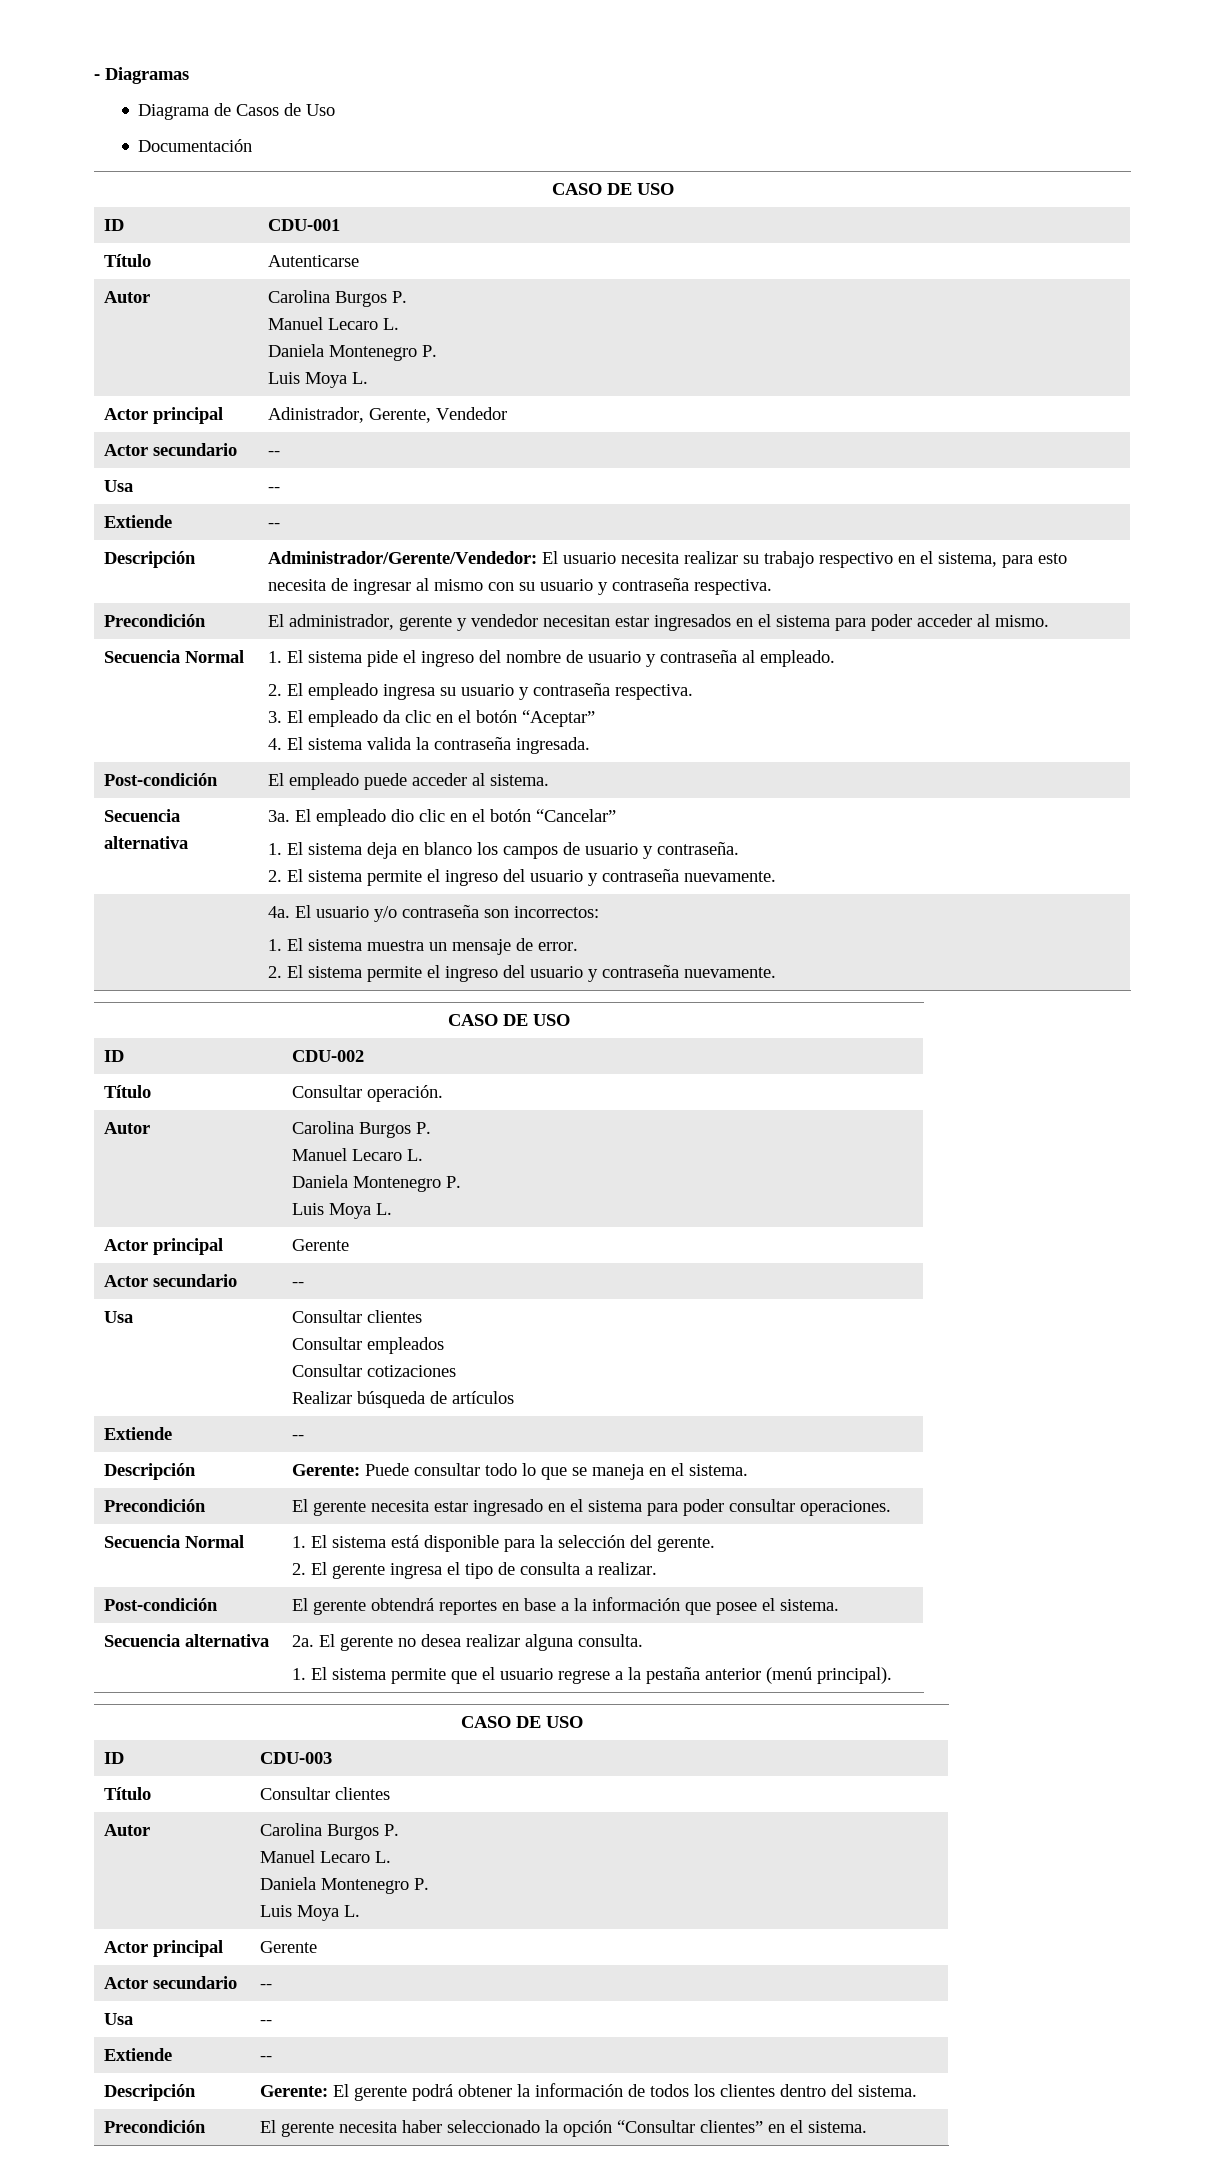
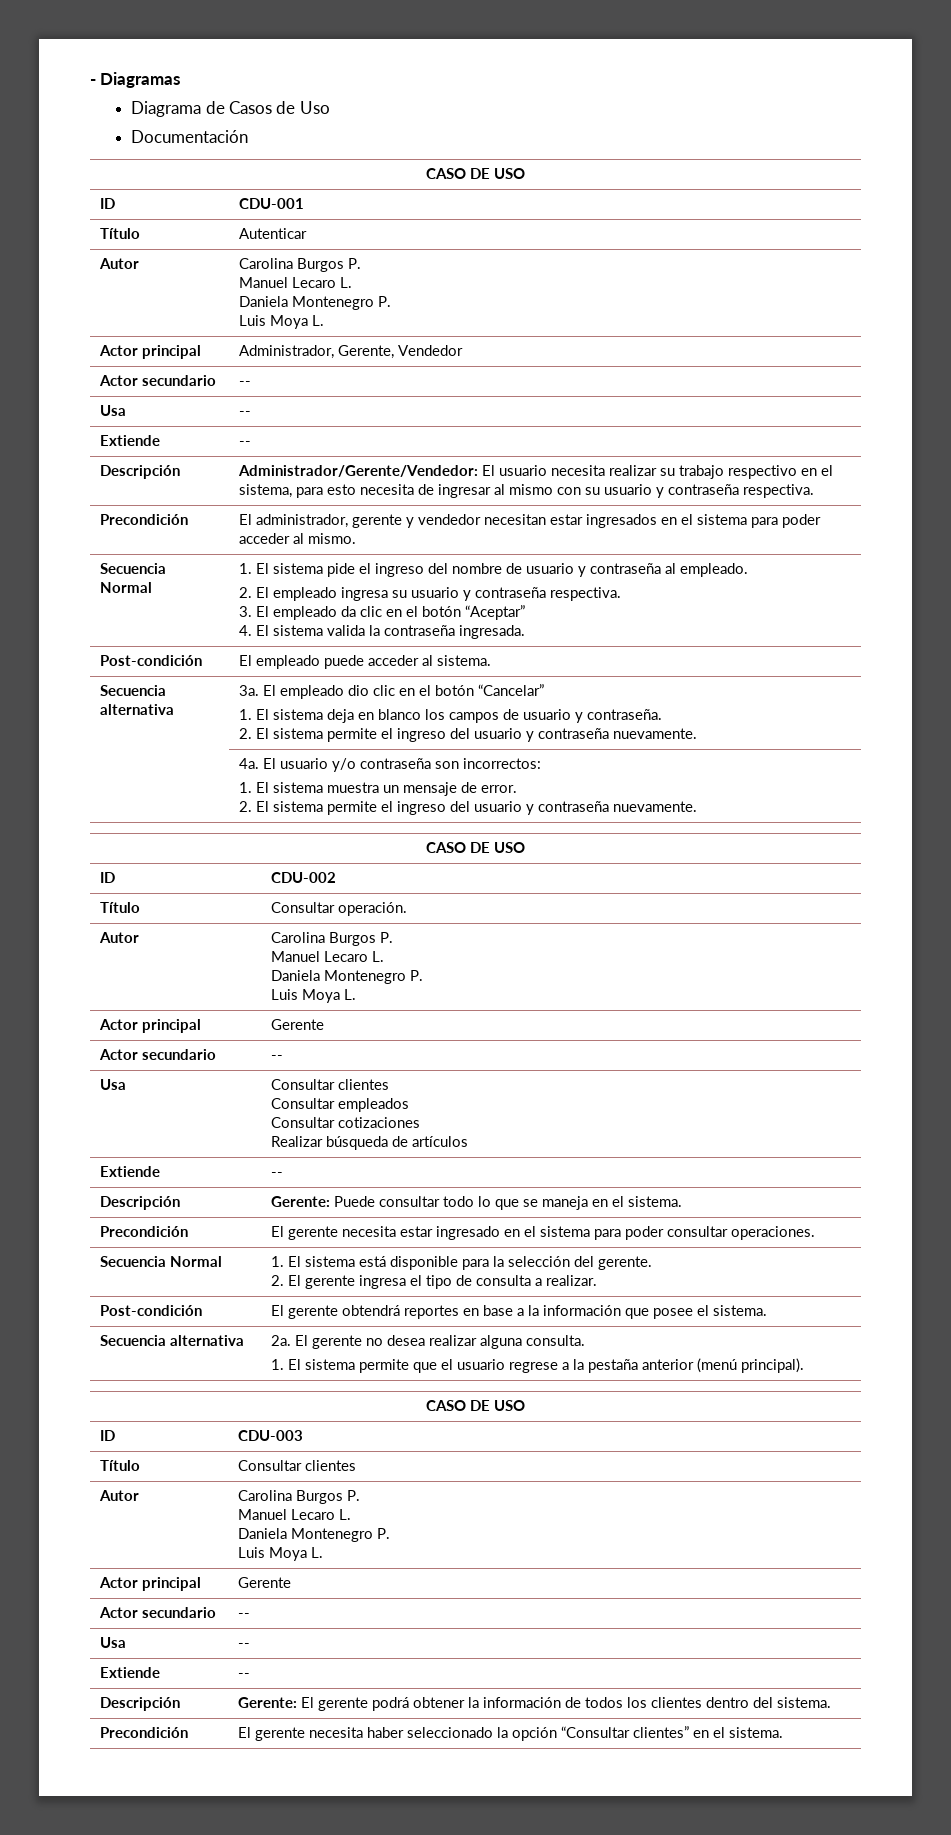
[268,255,360,267] Autenticarse -> [238,228,307,239] Autenticar
[268,407,365,423] Adinistrador, -> [238,345,334,359] Administrador,

